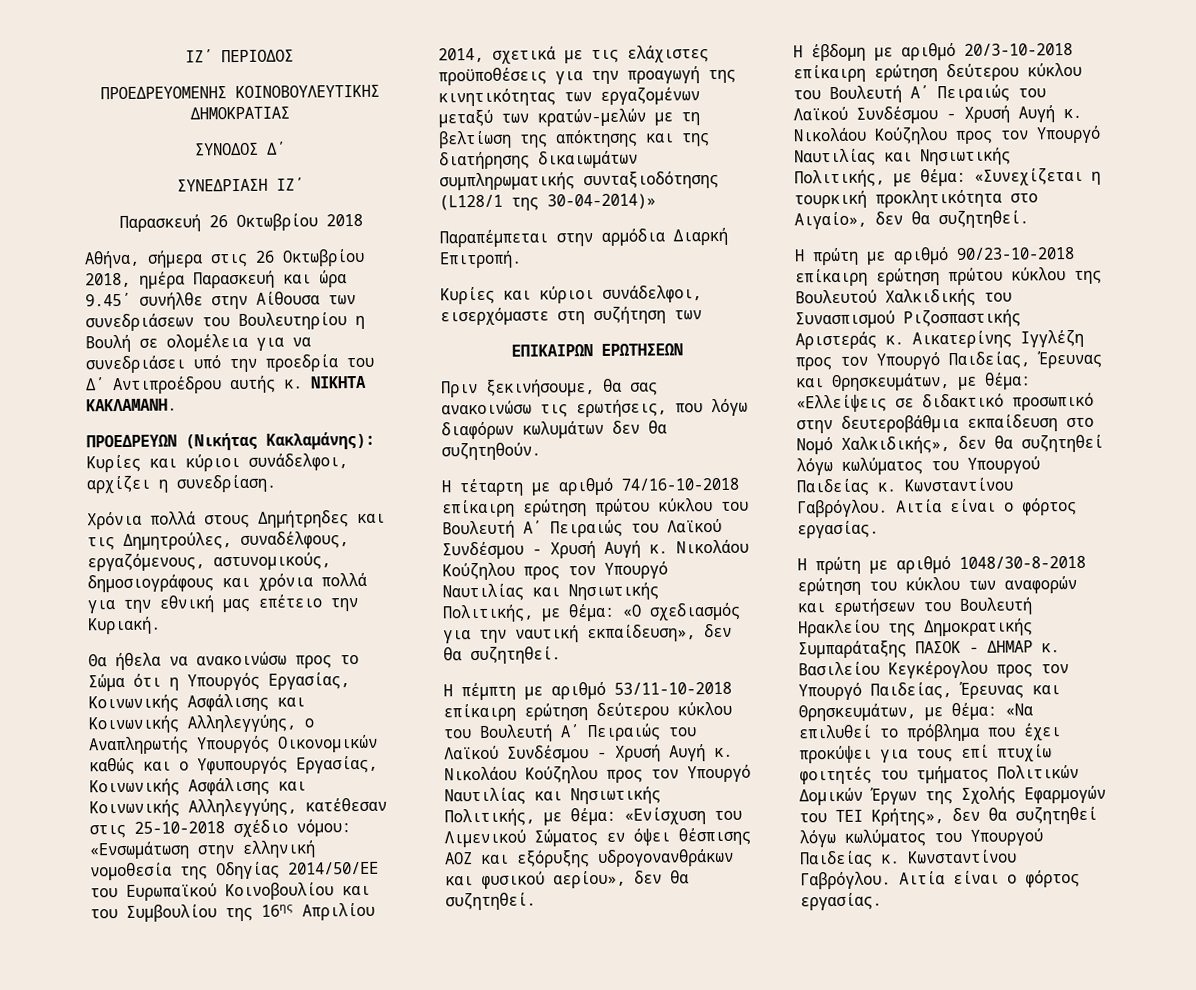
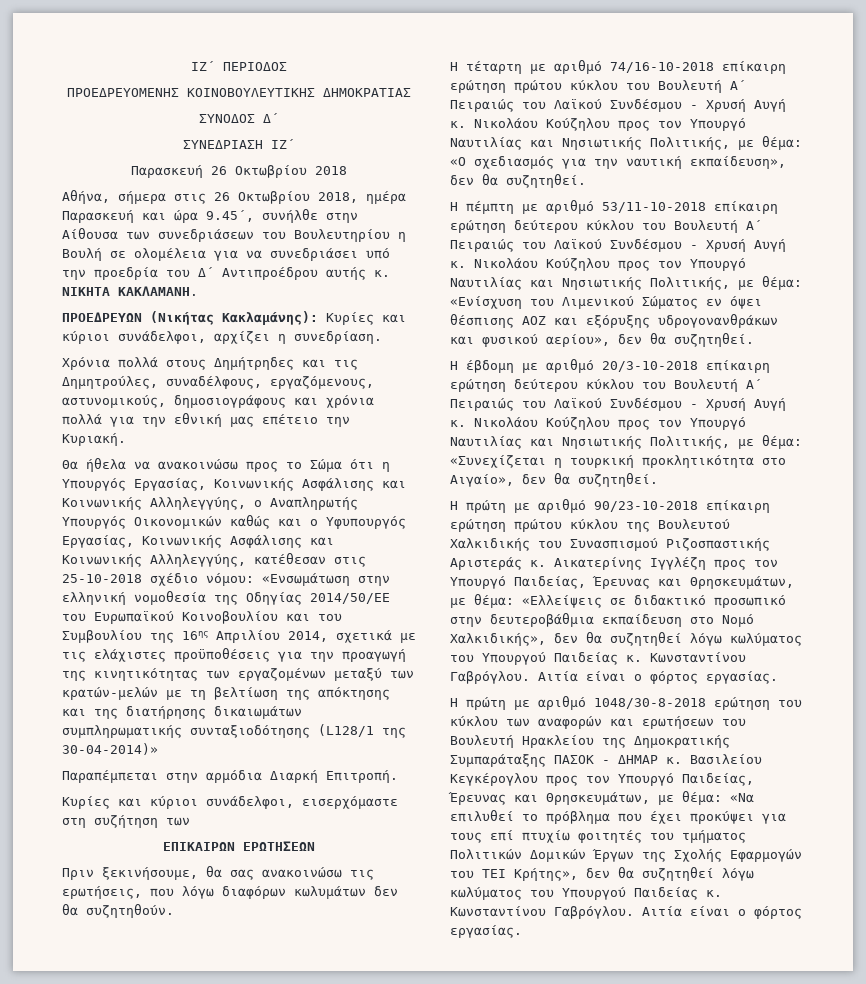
[85,292,131,307] 9.45΄ -> [206,210,254,222] 9.45΄,

